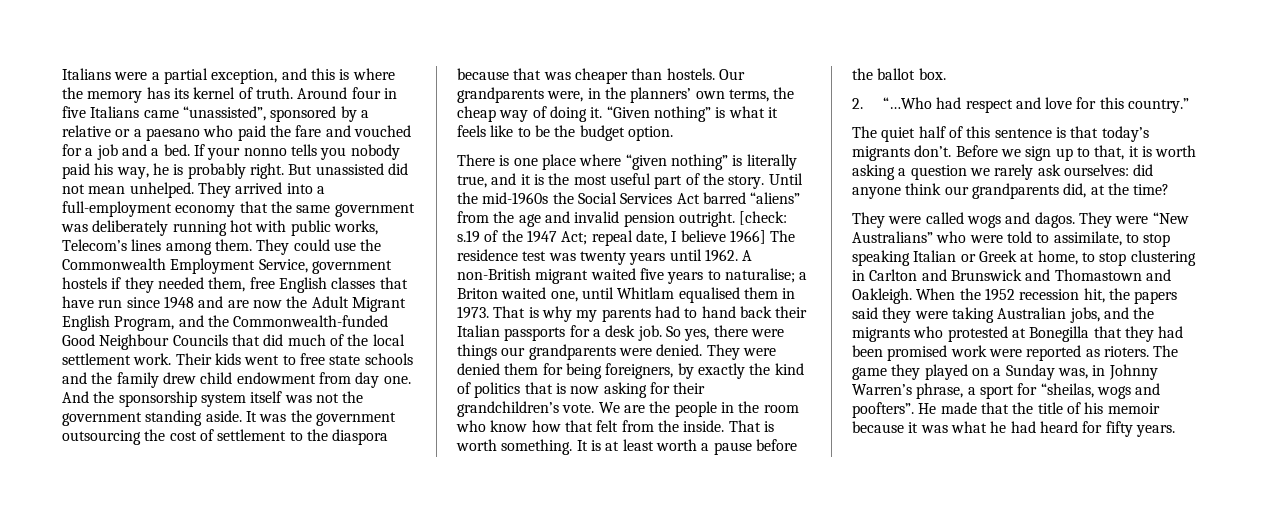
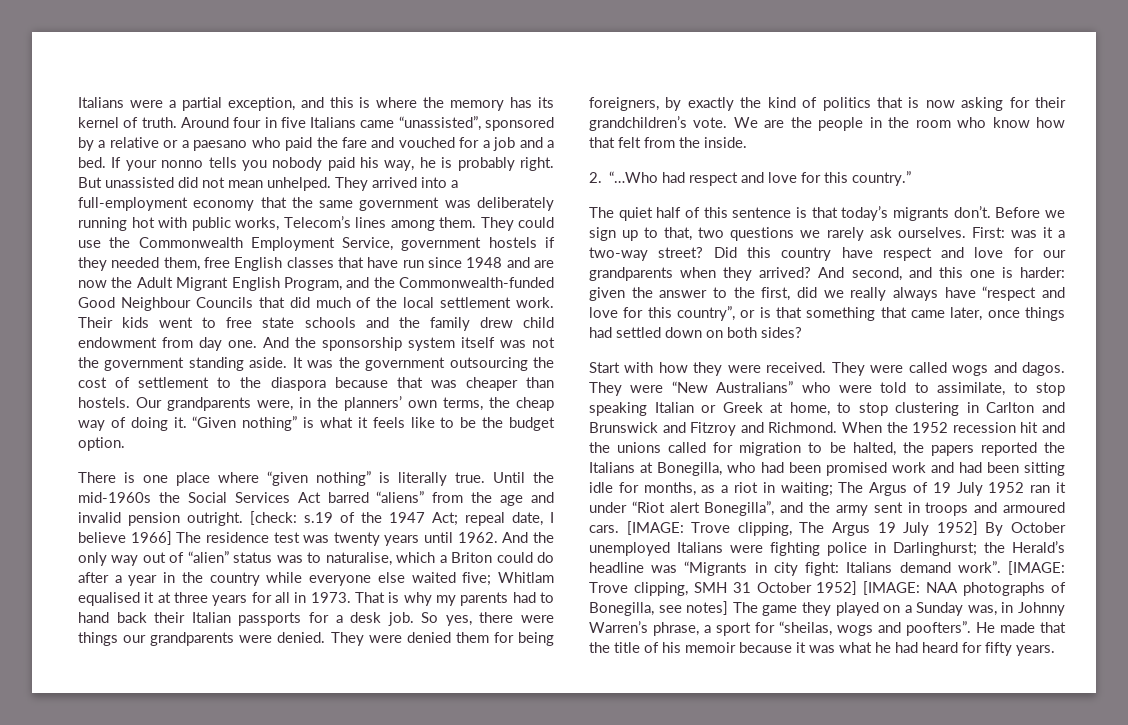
[457,173,765,189] true, and it is the most useful part of the story. -> [455,472,485,483] true.
[742,250,753,261] [457,268,808,284] [457,287,778,303] A non-British migrant waited five years to naturalise; a Briton waited one, until Whitlam equalised them -> [502,532,554,543] [78,551,554,566] [78,572,554,586] [78,592,290,606] And the only way out of “alien” status was to naturalise, which a Briton could do after a year in the country while everyone else waited five; Whitlam equalised it at three years for all
[728,420,774,432] [456,439,797,455] [852,68,946,80] That is worth something. It is at least worth a pause before the ballot box. -> (747, 142) none
[1128,145,1197,157] [852,164,1154,180] [852,183,1170,199] it is worth asking a question we rarely ask ourselves: did anyone think our grandparents did, at the time? // -> [698,227,1065,241] [589,247,1066,261] [589,267,1065,281] [589,286,1065,301] [589,306,1065,321] [589,327,802,338] [589,362,827,376] two questions we rarely ask ourselves. First: was it a two-way street? Did this country have respect and love for our grandparents when they arrived? And second, and this one is harder: given the answer to the first, did we really always have “respect and love for this country”, or is that something that came later, once things had settled down on both sides? // Start with how they were received.
[1054,269,1171,281] [852,288,912,304] Thomastown and Oakleigh. -> [690,422,838,436] Fitzroy and Richmond.
[1083,288,1178,304] [852,307,1155,323] [852,326,1184,342] [852,345,1149,361] hit, the papers said they were taking Australian jobs, and the migrants who protested at Bonegilla that they had been promised work were reported as rioters. -> [1020,422,1065,433] [589,442,1065,456] [589,462,1065,476] [589,482,1066,496] [589,501,1065,516] [589,521,1066,536] [589,541,1065,556] [589,561,1065,576] [589,581,1066,596] [589,601,729,616] hit and the unions called for migration to be halted, the papers reported the Italians at Bonegilla, who had been promised work and had been sitting idle for months, as a riot in waiting; The Argus of 19 July 1952 ran it under “Riot alert Bonegilla”, and the army sent in troops and armoured cars. [IMAGE: Trove clipping, The Argus 19 July 1952] By October unemployed Italians were fighting police in Darlinghurst; the Herald’s headline was “Migrants in city fight: Italians demand work”. [IMAGE: Trove clipping, SMH 31 October 1952] [IMAGE: NAA photographs of Bonegilla, see notes]

